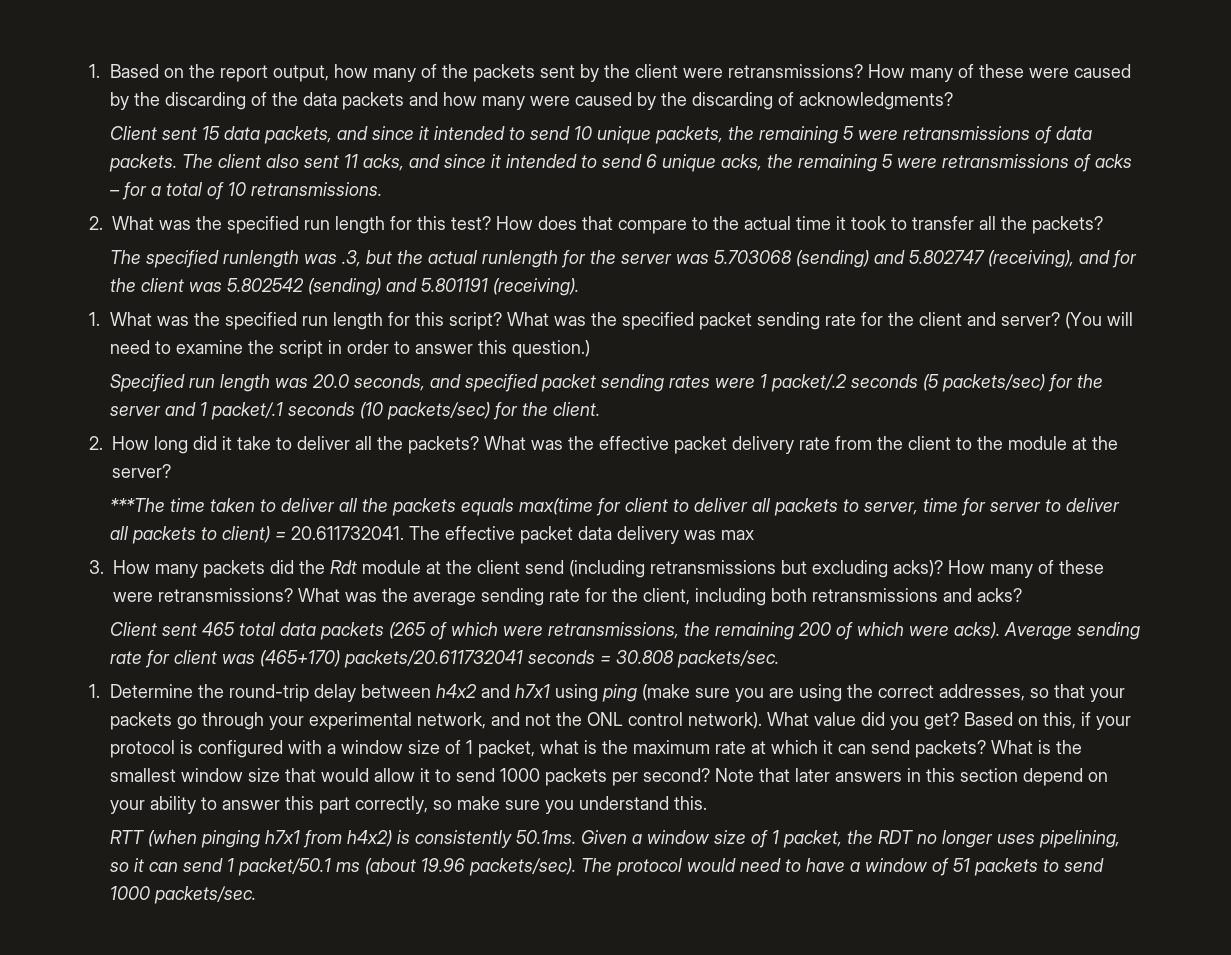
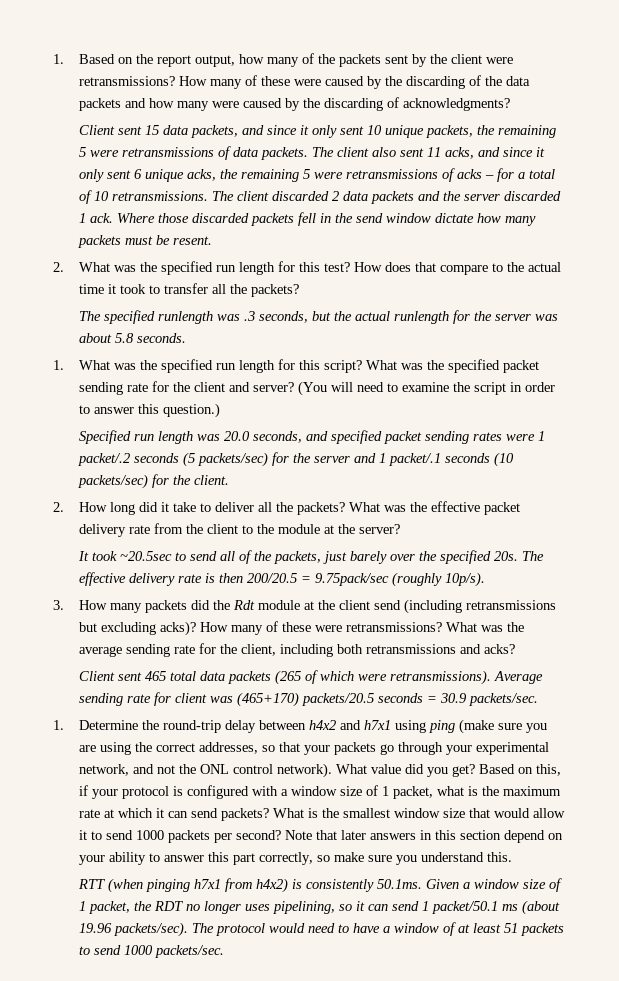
[434,126,571,140] intended to send -> [312,125,365,138] only sent
[506,154,643,168] intended to send -> [79,169,132,182] only sent
(383, 189) none -> [212,191,562,204] [79,212,537,226] [78,235,213,248] The client discarded 2 data packets and the server discarded 1 ack. Where those discarded packets fell in the send window dictate how many packets must be resent.
[342,250,362,267] .3, -> [244,311,309,323] .3 seconds,
[714,250,1138,268] [110,278,580,296] 5.703068 (sending) and 5.802747 (receiving), and for the client was 5.802542 (sending) and 5.801191 (receiving). -> [79,333,187,343] about 5.8 seconds.
[110,498,1121,516] [110,526,755,544] ***The time taken to deliver all the packets equals max(time for client to deliver all packets to server, time for server to deliver all packets to client) = 20.611732041. The effective packet data delivery was max -> [78,550,545,564] [79,572,486,587] It took ~20.5sec to send all of the packets, just barely over the specified 20s. The effective delivery rate is then 200/20.5 = 9.75pack/sec (roughly 10p/s).
[548,622,1001,640] retransmissions, the remaining 200 of which were acks). -> [390,670,492,685] retransmissions).
[344,650,524,668] packets/20.611732041 -> [302,693,375,706] packets/20.5
[616,650,675,664] 30.808 -> [440,693,468,703] 30.9
(950, 867) none -> [458,923,502,933] at least

